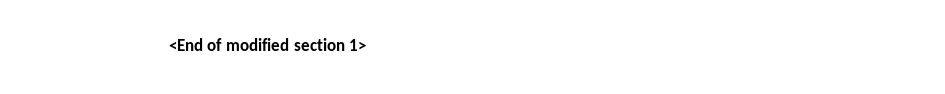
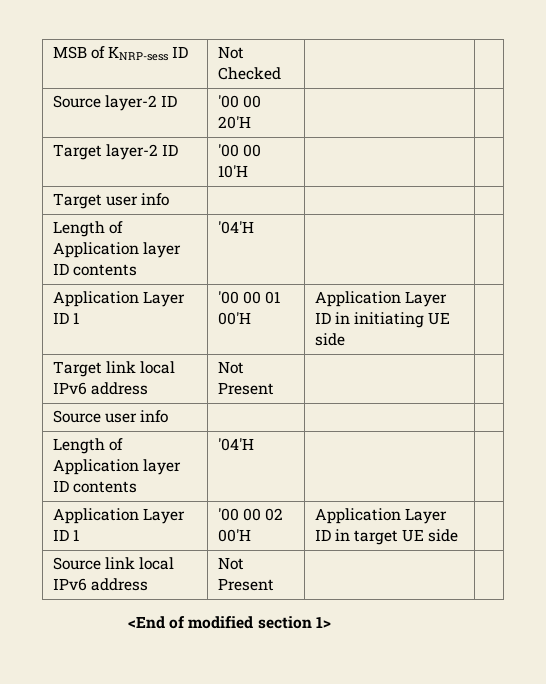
(168, 44) none -> [52,46,189,61] [217,46,244,59] [217,67,281,80] [52,95,177,111] [217,95,261,108] [217,116,251,129] [52,144,178,160] [217,144,261,157] [217,165,248,178] [52,193,169,209] [52,221,123,237] [52,242,181,258] [52,263,137,276] [217,221,254,234] [52,291,185,307] [52,312,79,324] [217,291,280,304] [217,312,251,325] [314,291,447,307] [314,312,451,328] [314,333,345,346] [52,361,175,377] [52,382,148,395] [217,361,244,374] [217,382,274,395] [52,410,168,423] [52,438,123,454] [52,459,181,475] [52,480,137,493] [217,438,254,451] [52,508,185,524] [52,529,79,541] [217,508,283,521] [217,529,251,542] [314,508,447,524] [314,529,459,545] [52,557,174,570] [52,578,148,591] [217,557,244,570] [217,578,274,591] MSB of KNRP-sess ID | Not Checked | | // Source layer-2 ID | '00 00 20'H | | // Target layer-2 ID | '00 00 10'H | | // Target user info | | | // Length of Application layer ID contents | '04'H | | // Application Layer ID 1 | '00 00 01 00'H | Application Layer ID in initiating UE side | // Target link local IPv6 address | Not Present | | // Source user info | | | // Length of Application layer ID contents | '04'H | | // Application Layer ID 1 | '00 00 02 00'H | Application Layer ID in target UE side | // Source link local IPv6 address | Not Present | | //

